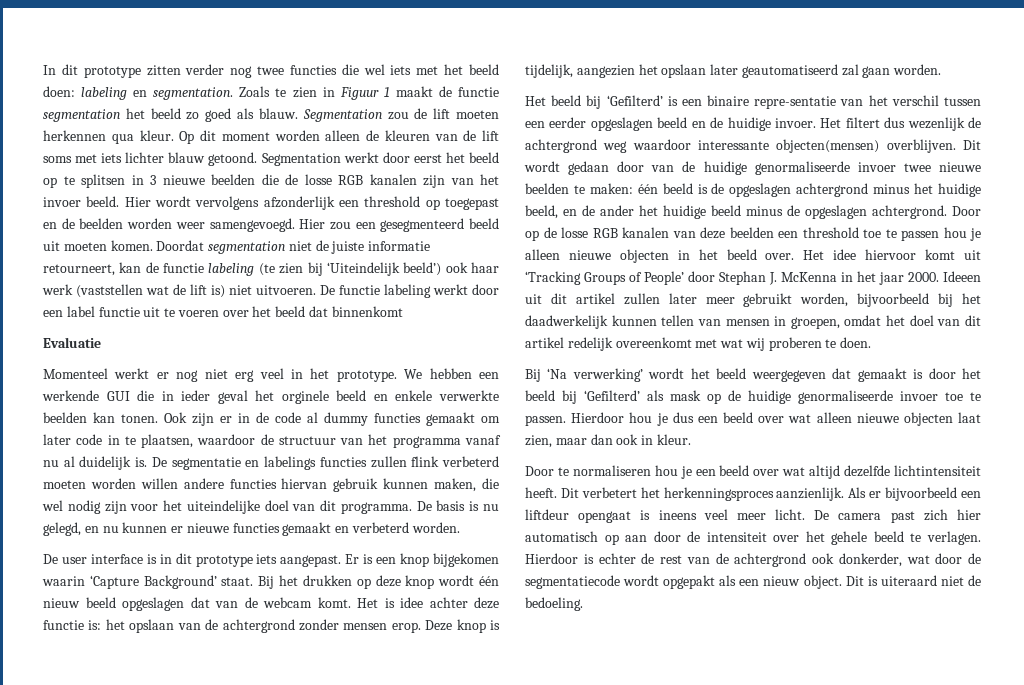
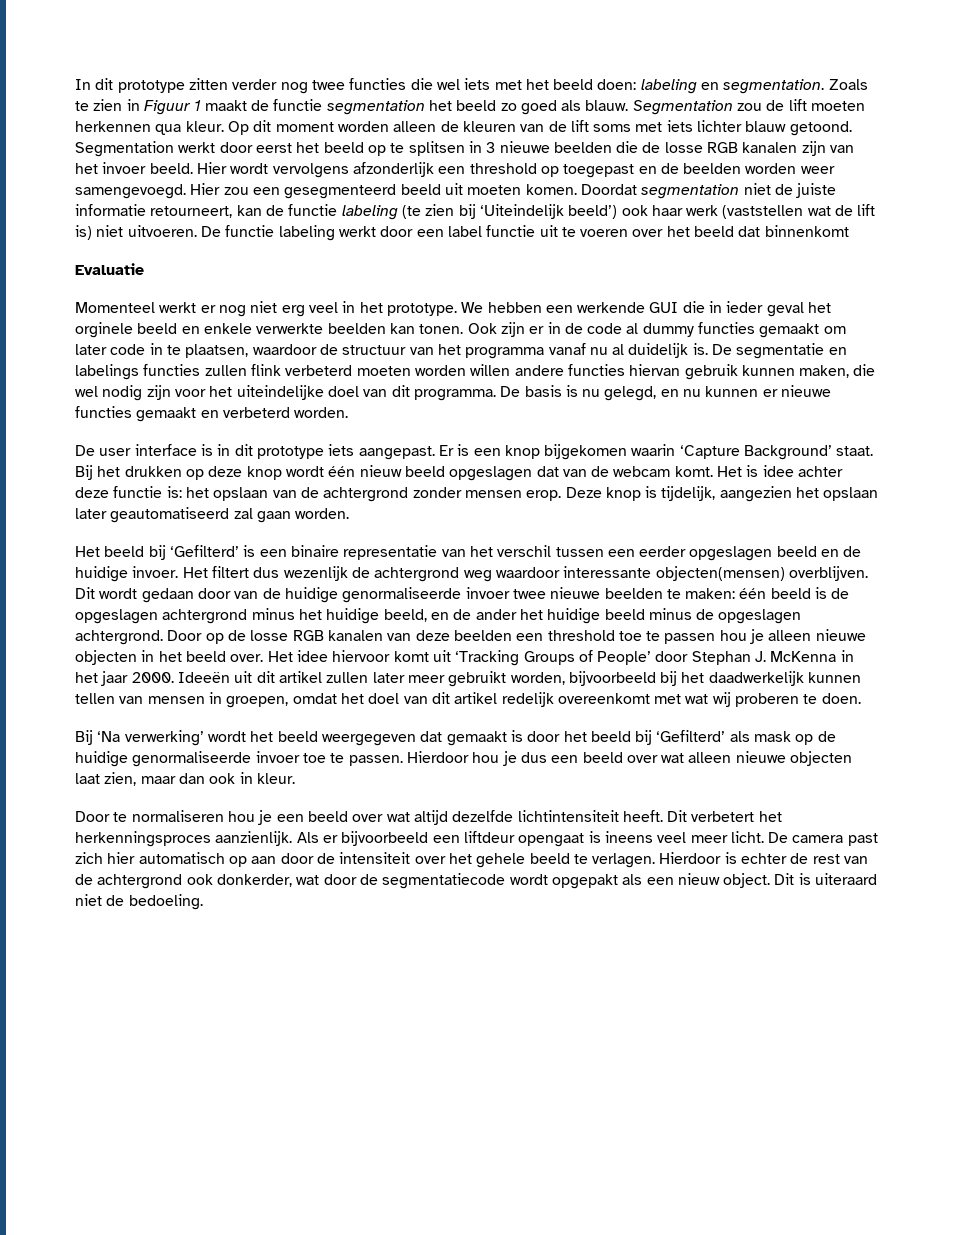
[754,96,837,109] repre-sentatie -> [343,545,438,560] representatie
[943,271,981,282] Ideeen -> [177,672,230,683] Ideeën

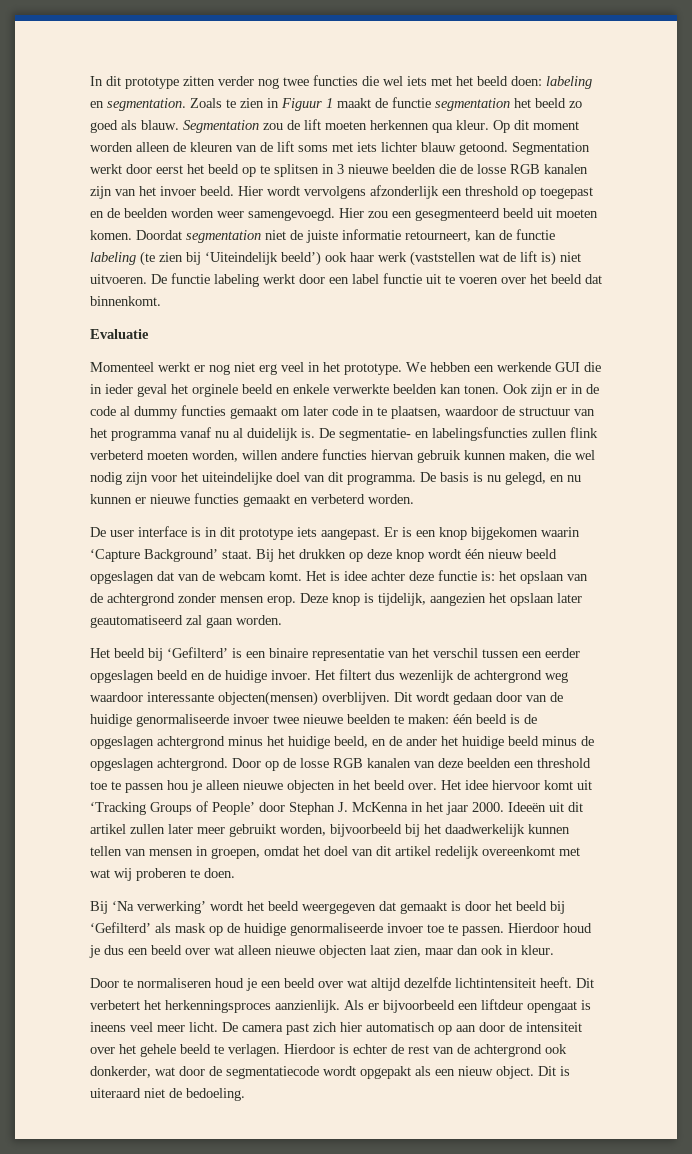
[764,225,849,237] binnenkomt -> [90,296,161,306] binnenkomt.
[736,343,847,359] [75,364,201,380] segmentatie en labelings functies -> [339,427,528,441] segmentatie- en labelingsfuncties
[414,365,466,376] worden -> [192,450,238,462] worden,
[472,752,500,763] hou -> [563,923,592,933] houd
[227,811,255,822] hou -> [215,978,244,988] houd

